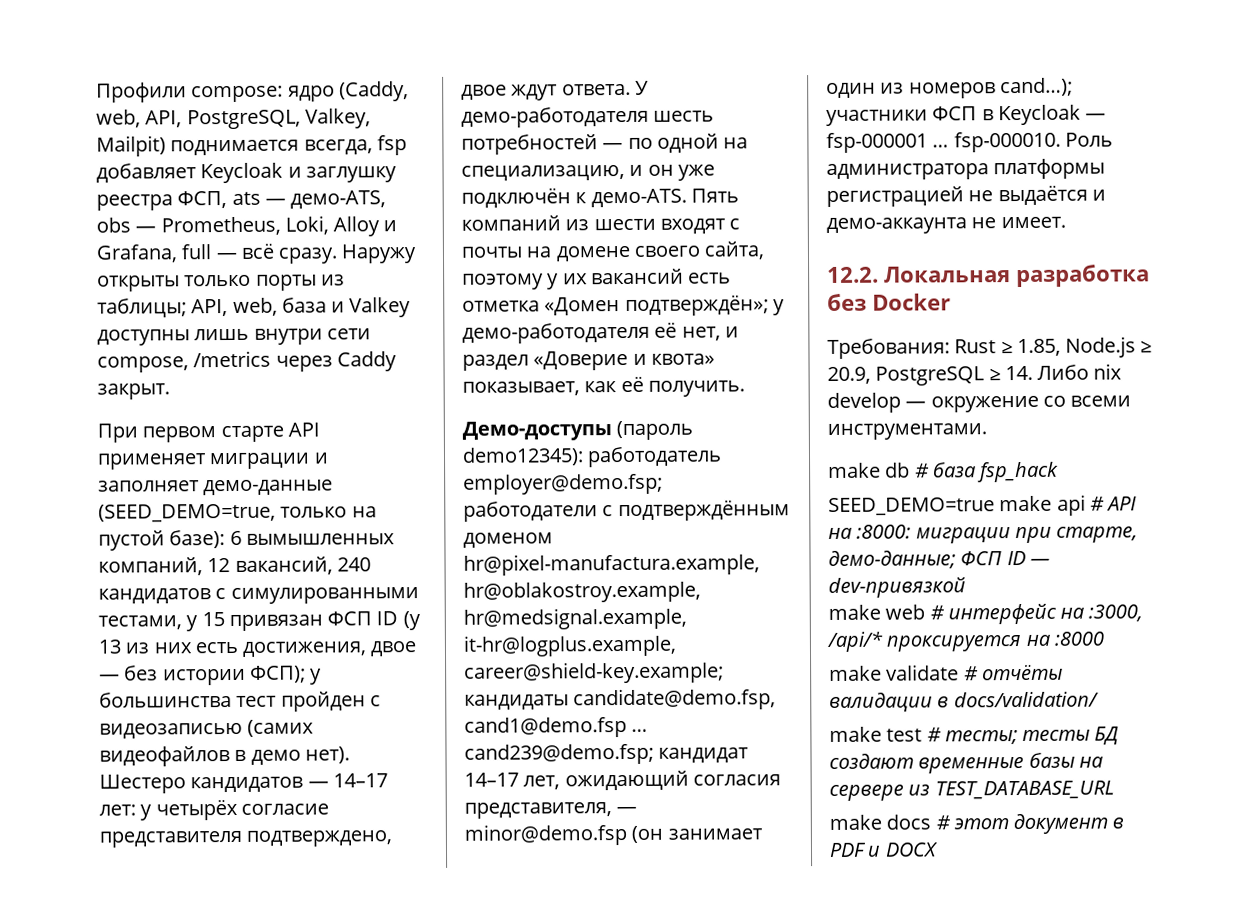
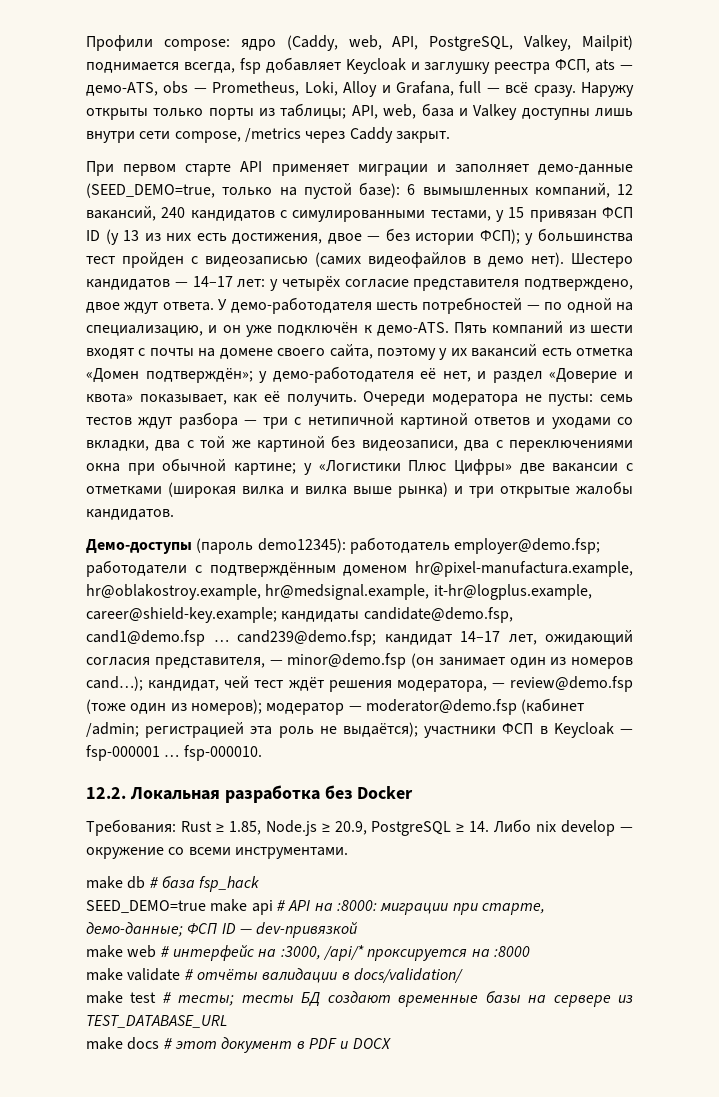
(745, 388) none -> [363,391,633,406] [86,412,633,429] [86,435,634,452] [86,458,634,475] [86,481,633,498] [86,509,174,520] Очереди модератора не пусты: семь тестов ждут разбора — три с нетипичной картиной ответов и уходами со вкладки, два с той же картиной без видеозаписи, два с переключениями окна при обычной картине; у «Логистики Плюс Цифры» две вакансии с отметками (широкая вилка и вилка выше рынка) и три открытые жалобы кандидатов.
(1073, 87) none -> [148,676,633,692] [86,698,585,715] [86,722,419,738] кандидат, чей тест ждёт решения модератора, — review@demo.fsp (тоже один из номеров); модератор — moderator@demo.fsp (кабинет /admin; регистрацией эта роль не выдаётся);
[1064,132,1113,147] [826,158,1106,180] [826,185,1106,207] [826,216,1066,234] Роль администратора платформы регистрацией не выдаётся и демо-аккаунта не имеет. -> (262, 753) none

